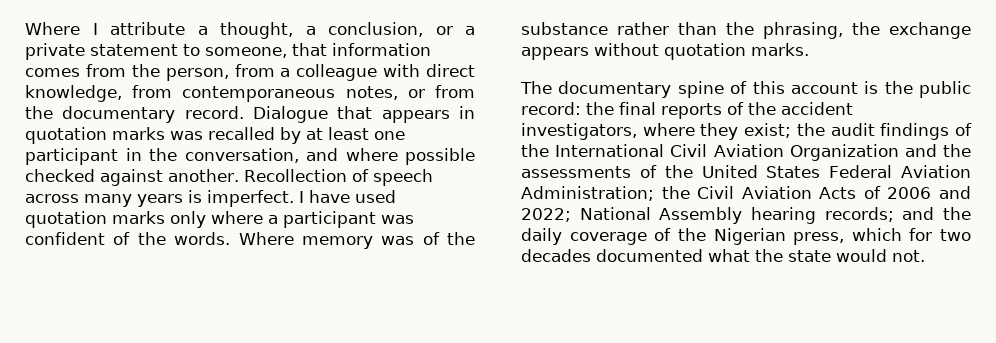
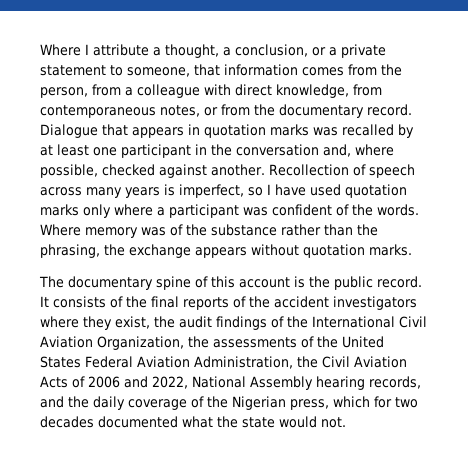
[184,148,475,165] conversation, and where possible -> [236,144,394,157] [40,164,98,178] conversation and, where possible,
[207,190,294,207] imperfect. -> [179,184,263,198] imperfect, so
[521,102,581,115] record: -> [377,276,422,288] [40,296,123,308] record. It consists of
[521,123,637,140] investigators, -> [333,296,417,310] investigators
[744,123,792,138] exist; -> [115,316,150,329] exist,
[789,144,937,161] Organization and -> [97,336,184,350] Organization,
[521,186,654,201] Administration; -> [194,356,293,369] Administration,
[521,208,571,222] 2022; -> [152,376,188,389] 2022,
[824,207,894,222] records; -> [369,376,421,389] records,

